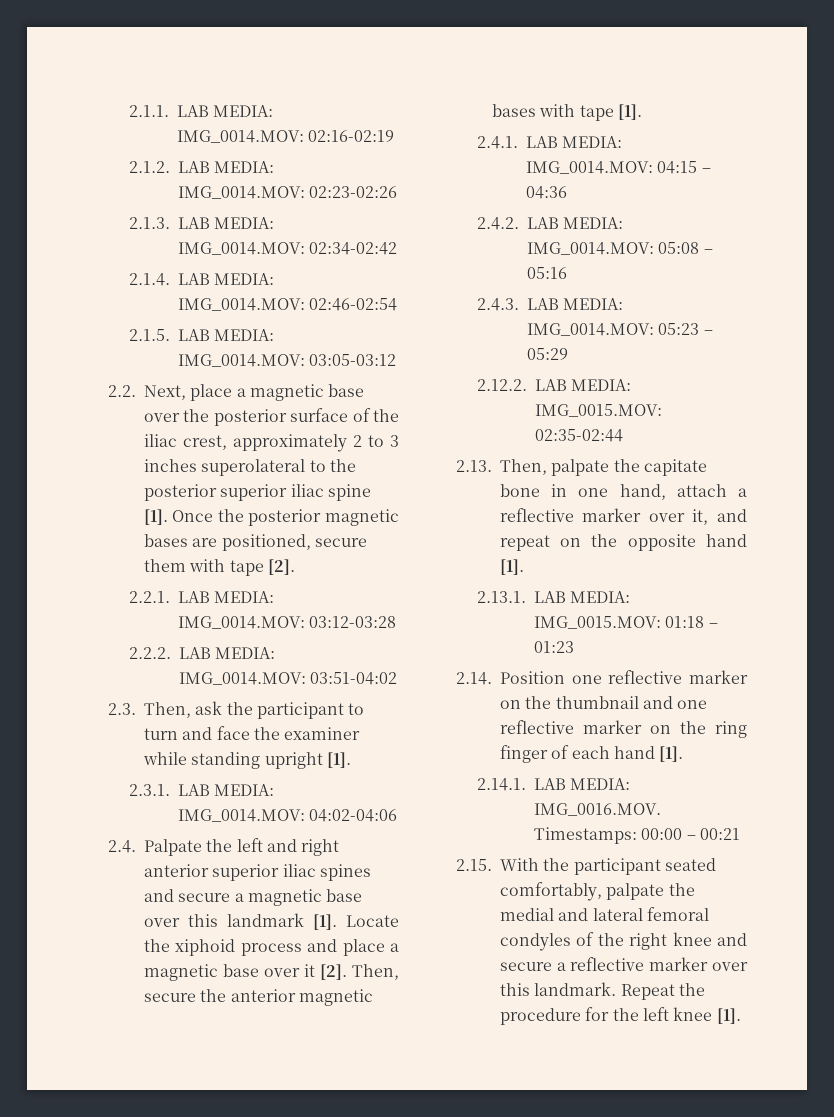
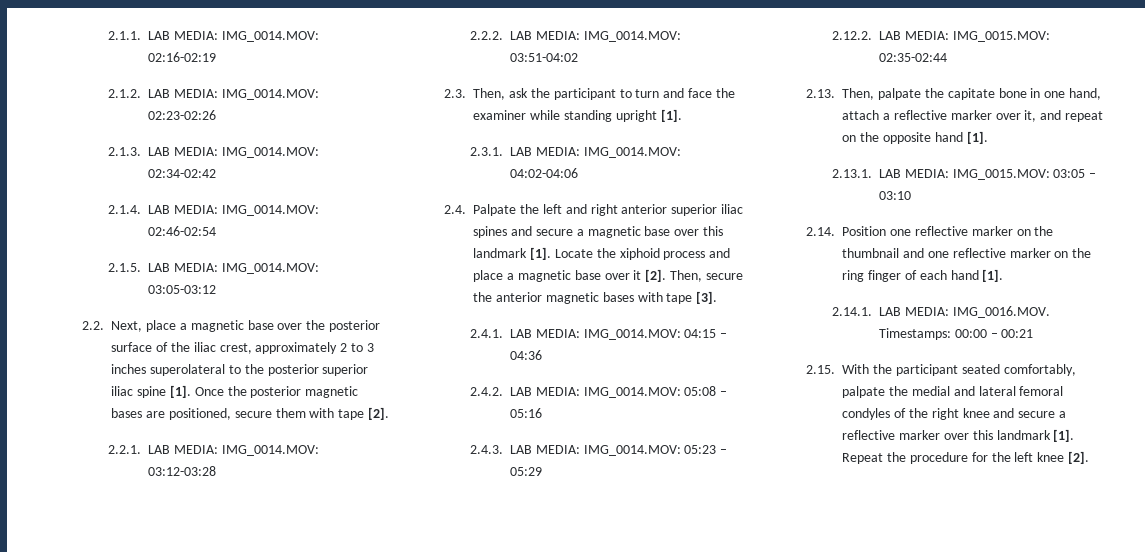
[617,104,642,120] [1]. -> [696,291,718,304] [3].
[665,616,718,628] [533,641,574,653] 01:18 – 01:23 -> [1053,169,1097,178] [878,191,911,200] 03:05 – 03:10
[534,982,617,996] landmark. -> [996,429,1075,442] landmark [1].
[716,1008,741,1024] [1]. -> [1067,451,1089,464] [2].

